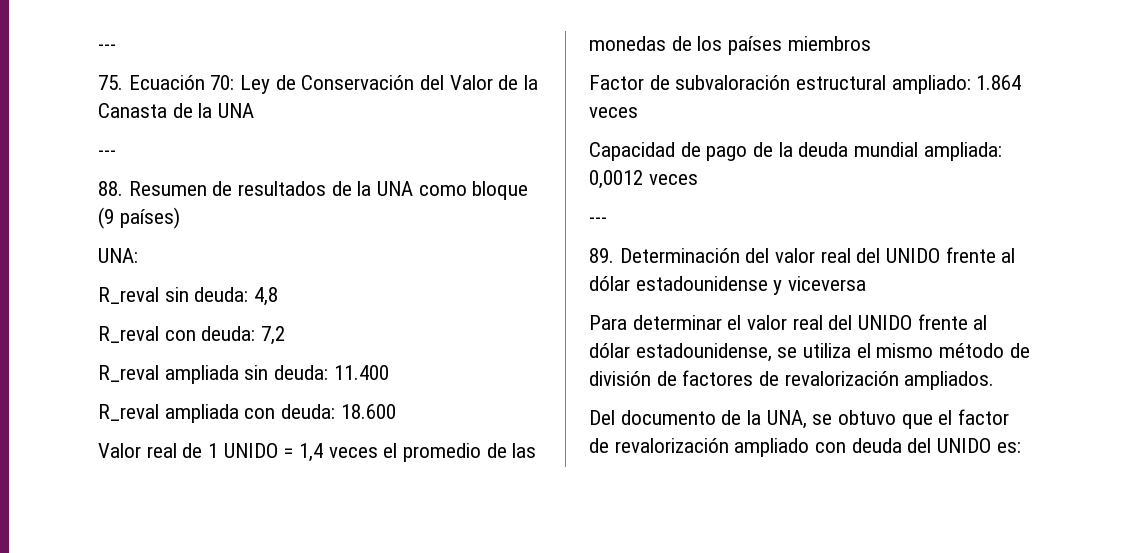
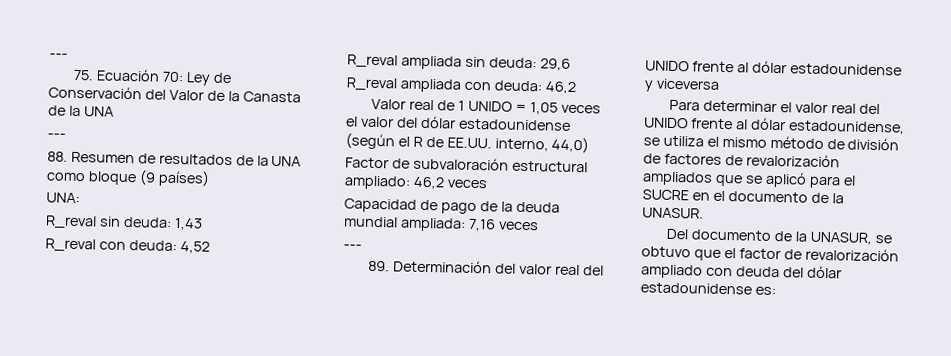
[254,287,279,306] 4,8 -> [173,217,203,231] 1,43
[261,326,286,345] 7,2 -> [179,241,210,254] 4,52
[333,365,389,380] 11.400 -> [539,58,571,71] 29,6
[340,404,396,419] 18.600 -> [544,81,576,94] 46,2
[299,443,324,462] 1,4 -> [529,102,558,115] 1,05
[403,443,537,462] [589,36,871,55] promedio de las monedas de los países miembros -> [360,115,571,131] [345,132,590,154] valor del dólar estadounidense (según el R de EE.UU. interno, 44,0)
[976,75,1022,90] 1.864 -> [412,176,445,190] 46,2
[589,170,643,189] 0,0012 -> [467,218,496,232] 7,16
[904,371,995,390] ampliados. -> [642,171,856,189] [642,189,844,204] [642,207,704,219] ampliados que se aplicó para el SUCRE en el documento de la UNASUR.
[766,410,807,429] UNA, -> [809,231,872,245] UNASUR,
[937,438,992,453] UNIDO -> [806,265,842,279] [640,282,752,295] dólar estadounidense

